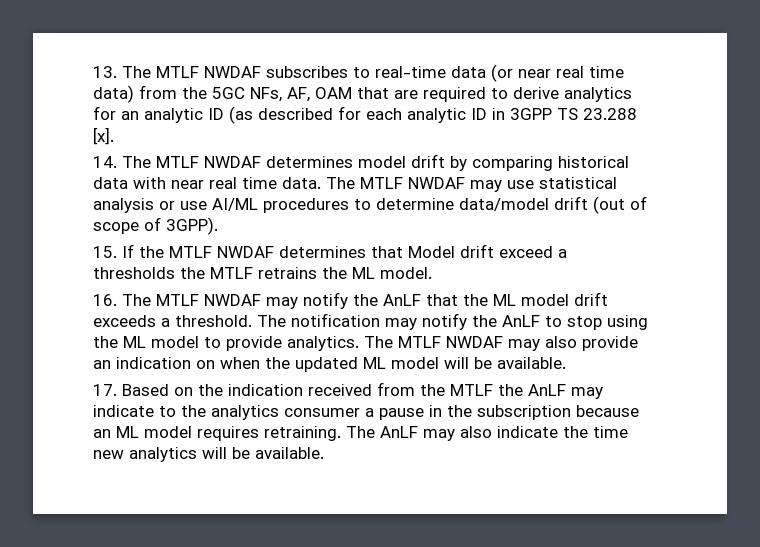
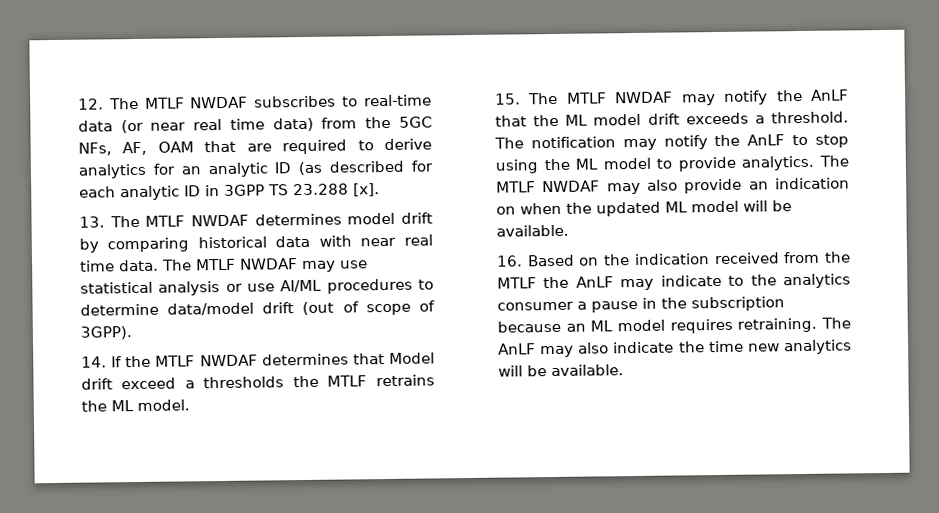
[92,66,117,78] 13. -> [77,98,104,110] 12.
[92,156,117,168] 14. -> [78,216,105,228] 13.
[92,246,117,258] 15. -> [80,356,107,368] 14.
[92,294,117,306] 16. -> [494,93,521,105] 15.
[92,384,117,396] 17. -> [495,255,523,267] 16.

